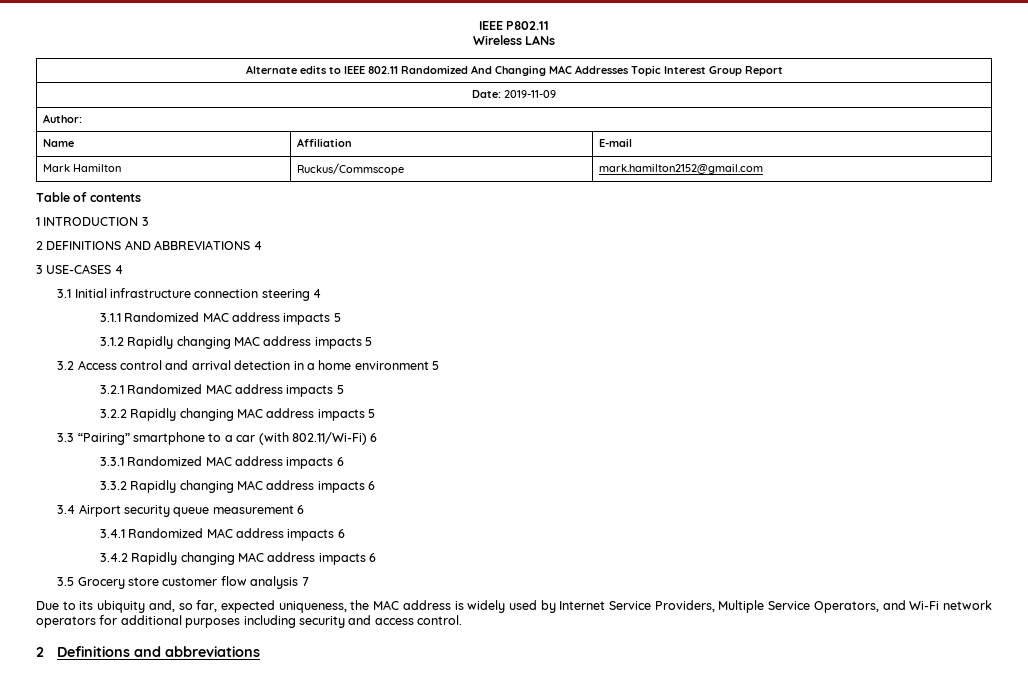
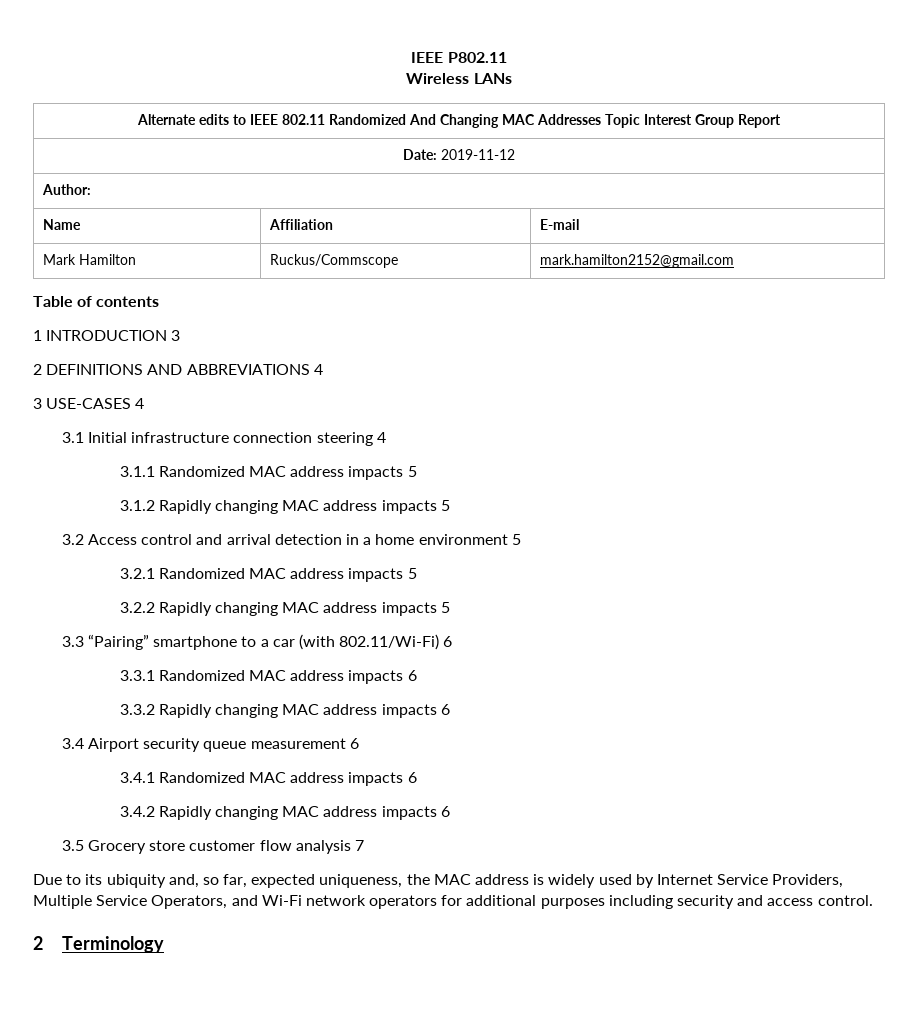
[504,90,556,98] 2019-11-09 -> [441,149,515,160] 2019-11-12
[57,646,261,657] Definitions and abbreviations -> [61,936,164,953] Terminology

